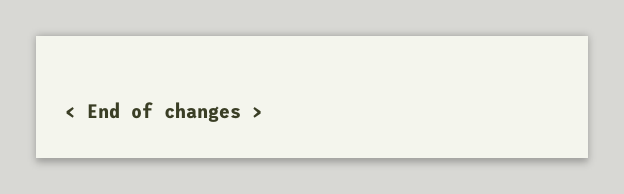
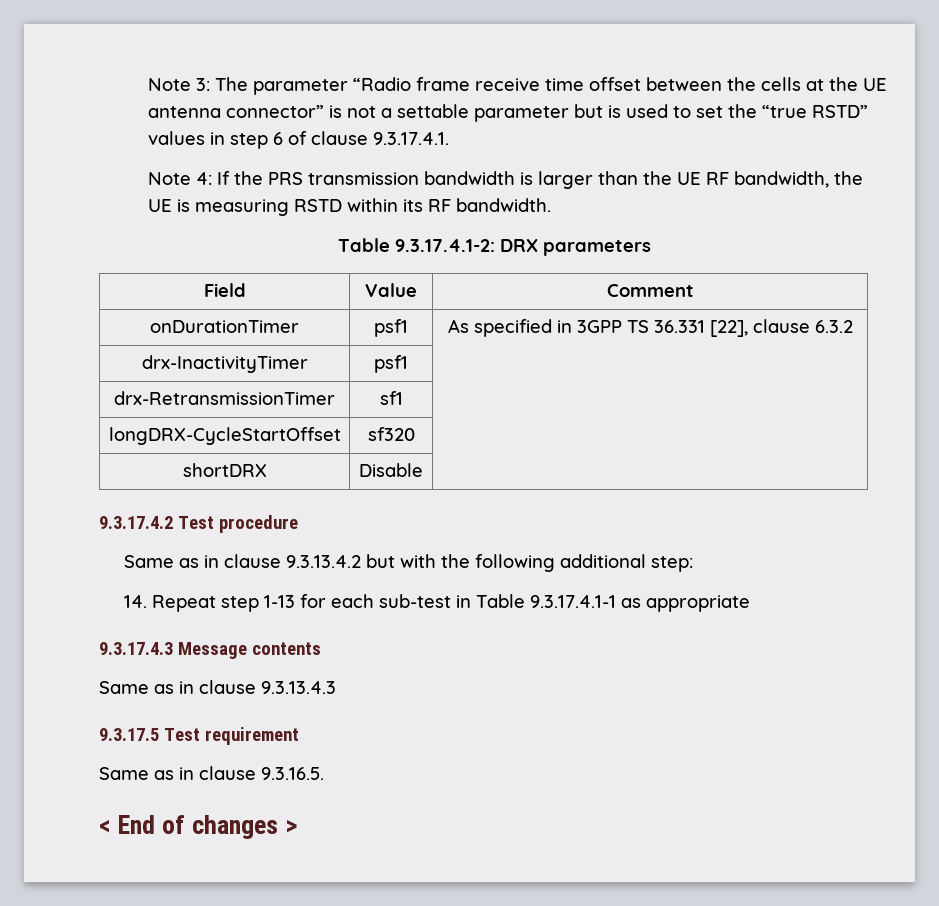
(65, 112) none -> [148,77,888,95] [148,104,869,122] [148,131,450,149] [148,171,864,189] [148,198,552,216] [338,238,651,256] [203,283,246,297] [365,283,418,297] [606,284,694,297] [150,320,299,333] [374,319,409,337] [447,319,853,337] [141,355,308,373] [374,355,409,373] [114,391,335,405] [379,391,403,405] [108,427,341,445] [367,427,415,441] [182,463,267,477] [359,463,423,477] [99,515,298,533] [123,554,693,572] [123,594,750,612] [99,642,321,659] [99,680,336,694] [99,727,299,745] [99,766,324,780] Note 3: The parameter “Radio frame receive time offset between the cells at the UE antenna connector” is not a settable parameter but is used to set the “true RSTD” values in step 6 of clause 9.3.17.4.1. // Note 4: If the PRS transmission bandwidth is larger than the UE RF bandwidth, the UE is measuring RSTD within its RF bandwidth. // Table 9.3.17.4.1-2: DRX parameters // Field | Value | Comment // onDurationTimer | psf1 | As specified in 3GPP TS 36.331 [22], clause 6.3.2 // drx-InactivityTimer | psf1 | // drx-RetransmissionTimer | sf1 | // longDRX-CycleStartOffset | sf320 | // shortDRX | Disable | // 9.3.17.4.2 Test procedure // Same as in clause 9.3.13.4.2 but with the following additional step: // 14. Repeat step 1-13 for each sub-test in Table 9.3.17.4.1-1 as appropriate // 9.3.17.4.3 Message contents // Same as in clause 9.3.13.4.3 // 9.3.17.5 Test requirement // Same as in clause 9.3.16.5. //

